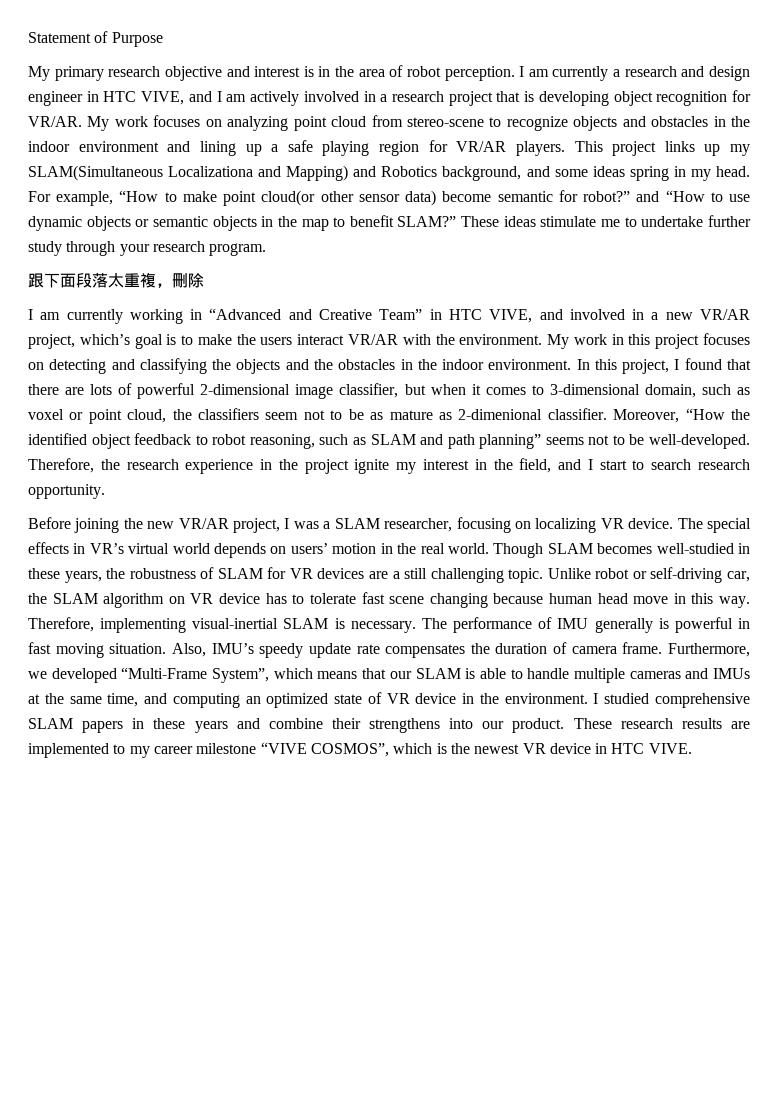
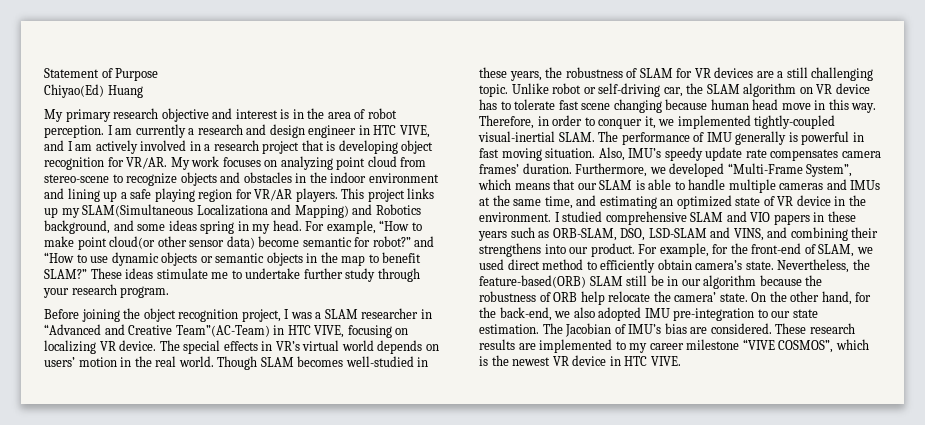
(163, 39) none -> [44,84,143,98] // Chiyao(Ed) Huang
[28,273,204,288] [28,308,750,324] [28,333,751,349] [28,358,752,374] [28,383,750,399] [28,408,750,424] [28,433,750,449] [28,458,751,474] [28,484,105,499] // 跟下面段落太重複，刪除 // I am currently working in “Advanced and Creative Team” in HTC VIVE, and involved in a new VR/AR project, which’s goal is to make the users interact VR/AR with the environment. My work in this project focuses on detecting and classifying the objects and the obstacles in the indoor environment. In this project, I found that there are lots of powerful 2-dimensional image classifier, but when it comes to 3-dimensional domain, such as voxel or point cloud, the classifiers seem not to be as mature as 2-dimenional classifier. Moreover, “How the identified object feedback to robot reasoning, such as SLAM and path planning” seems not to be well-developed. Therefore, the research experience in the project ignite my interest in the field, and I start to search research opportunity. -> (170, 292) none
[147,518,229,529] new VR/AR -> [143,308,239,322] object recognition
[384,518,453,532] researcher, -> [361,308,432,319] [44,324,345,338] researcher in “Advanced and Creative Team”(AC-Team) in HTC VIVE,
[100,618,416,633] implementing visual-inertial SLAM is necessary. -> [537,115,836,129] [478,131,595,142] in order to conquer it, we implemented tightly-coupled visual-inertial SLAM.
[470,642,663,654] the duration of camera frame. -> [841,151,881,158] [479,163,572,174] camera frames’ duration.
[172,693,240,708] computing -> [599,196,657,209] estimating
(73, 723) none -> [726,211,771,222] and VIO
[236,718,323,729] and combine -> [510,227,848,241] such as ORB-SLAM, DSO, LSD-SLAM and VINS, and combining
(565, 725) none -> [638,243,873,257] [479,259,870,273] [479,275,823,289] [479,291,872,305] [479,307,818,321] [479,323,772,337] For example, for the front-end of SLAM, we used direct method to efficiently obtain camera’s state. Nevertheless, the feature-based(ORB) SLAM still be in our algorithm because the robustness of ORB help relocate the camera’ state. On the other hand, for the back-end, we also adopted IMU pre-integration to our state estimation. The Jacobian of IMU’s bias are considered.

